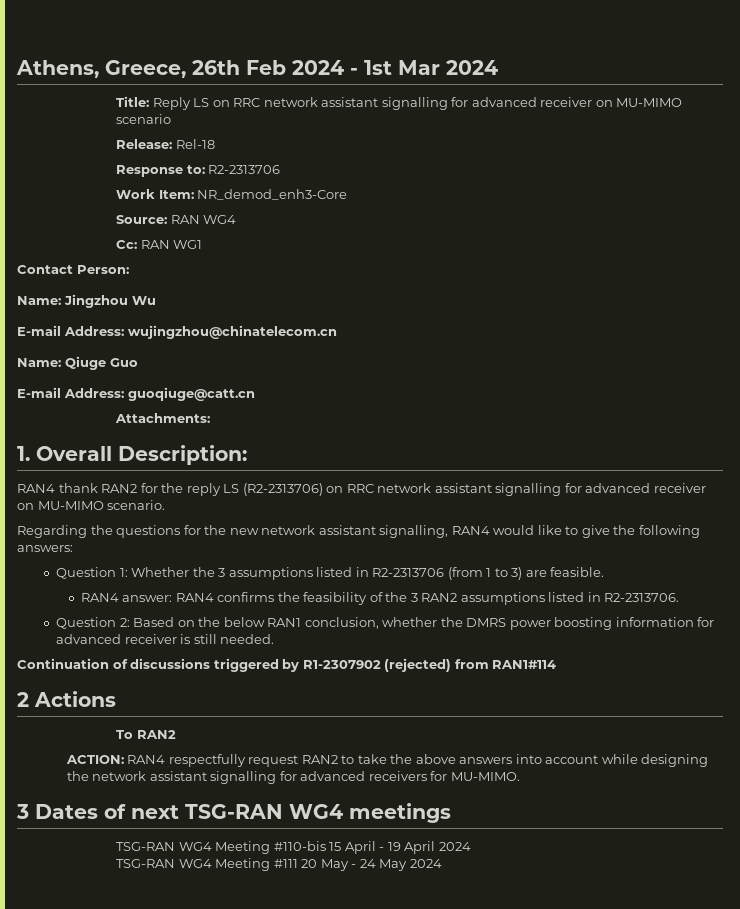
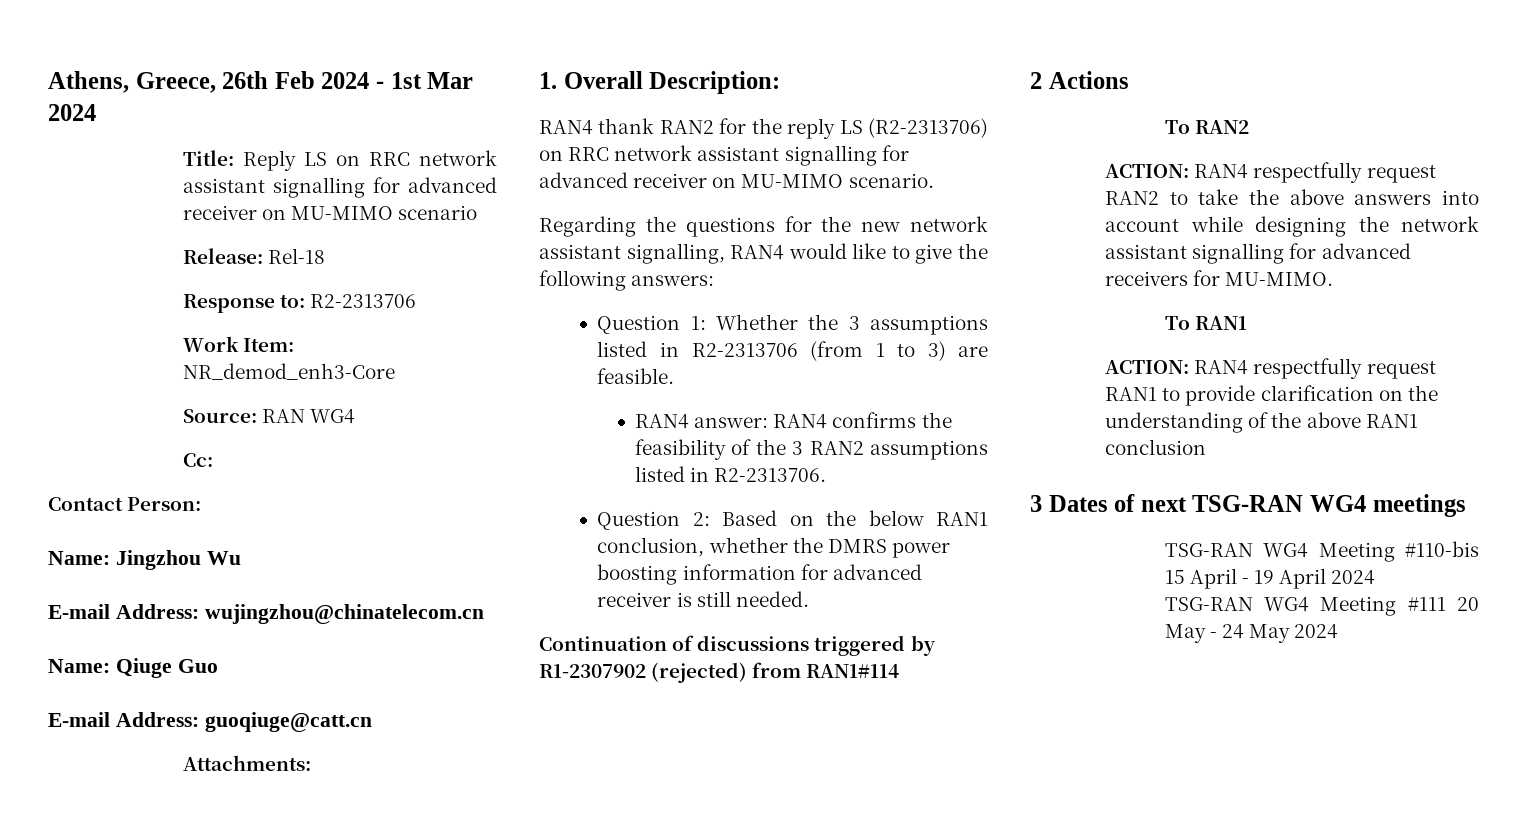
[140,240,203,249] RAN WG1 -> (213, 460) none
(520, 776) none -> [1164,316,1247,330] [1105,358,1436,379] [1105,385,1438,406] [1105,412,1418,433] [1105,439,1207,455] // To RAN1 // ACTION: RAN4 respectfully request RAN1 to provide clarification on the understanding of the above RAN1 conclusion

